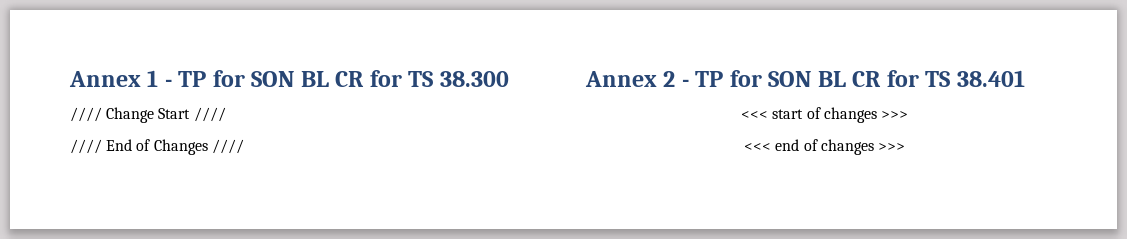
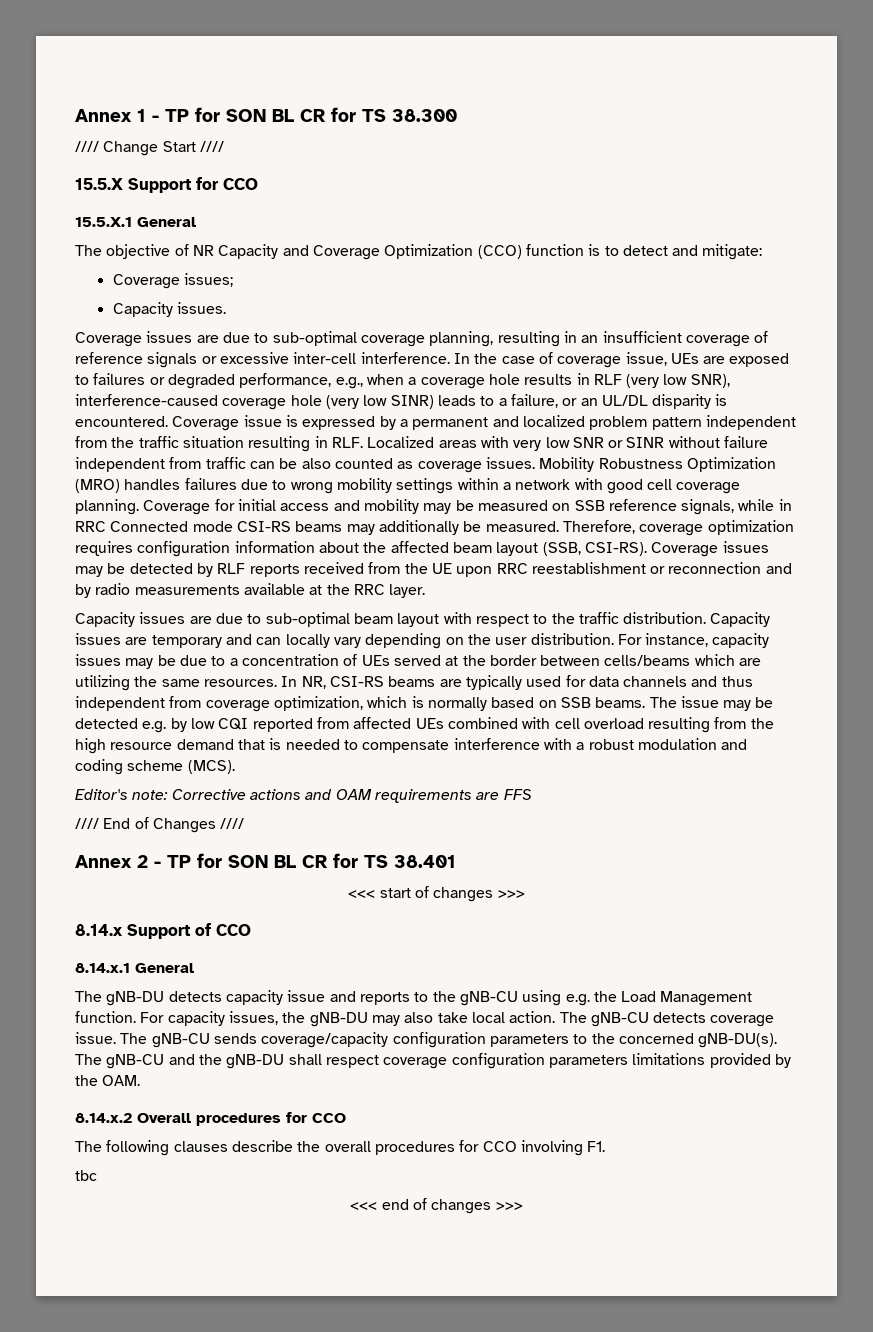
(226, 114) none -> [75,177,258,193] [75,217,196,227] [75,244,763,260] [112,273,234,289] [112,302,227,317] [75,331,769,347] [75,352,790,368] [75,373,730,389] [75,394,728,410] [75,415,796,431] [75,436,769,452] [75,457,776,473] [75,478,741,494] [75,499,792,515] [75,520,794,536] [75,541,769,557] [75,562,792,577] [75,583,426,598] [75,612,771,627] [75,633,770,649] [75,654,762,669] [75,675,753,691] [75,696,774,712] [75,717,774,733] [75,738,748,754] [75,759,235,775] [75,789,532,803] // 15.5.X Support for CCO // 15.5.X.1 General // The objective of NR Capacity and Coverage Optimization (CCO) function is to detect and mitigate: // Coverage issues; // Capacity issues. // Coverage issues are due to sub-optimal coverage planning, resulting in an insufficient coverage of reference signals or excessive inter-cell interference. In the case of coverage issue, UEs are exposed to failures or degraded performance, e.g., when a coverage hole results in RLF (very low SNR), interference-caused coverage hole (very low SINR) leads to a failure, or an UL/DL disparity is encountered. Coverage issue is expressed by a permanent and localized problem pattern independent from the traffic situation resulting in RLF. Localized areas with very low SNR or SINR without failure independent from traffic can be also counted as coverage issues. Mobility Robustness Optimization (MRO) handles failures due to wrong mobility settings within a network with good cell coverage planning. Coverage for initial access and mobility may be measured on SSB reference signals, while in RRC Connected mode CSI-RS beams may additionally be measured. Therefore, coverage optimization requires configuration information about the affected beam layout (SSB, CSI-RS). Coverage issues may be detected by RLF reports received from the UE upon RRC reestablishment or reconnection and by radio measurements available at the RRC layer. // Capacity issues are due to sub-optimal beam layout with respect to the traffic distribution. Capacity issues are temporary and can locally vary depending on the user distribution. For instance, capacity issues may be due to a concentration of UEs served at the border between cells/beams which are utilizing the same resources. In NR, CSI-RS beams are typically used for data channels and thus independent from coverage optimization, which is normally based on SSB beams. The issue may be detected e.g. by low CQI reported from affected UEs combined with cell overload resulting from the high resource demand that is needed to compensate interference with a robust modulation and coding scheme (MCS). // Editor's note: Corrective actions and OAM requirements are FFS
(908, 115) none -> [75,923,251,939] [75,963,194,973] [75,990,753,1006] [75,1011,775,1027] [75,1032,778,1048] [75,1053,791,1069] [75,1075,141,1086] [75,1112,346,1126] [75,1140,606,1156] [75,1170,97,1181] // 8.14.x Support of CCO // 8.14.x.1 General // The gNB-DU detects capacity issue and reports to the gNB-CU using e.g. the Load Management function. For capacity issues, the gNB-DU may also take local action. The gNB-CU detects coverage issue. The gNB-CU sends coverage/capacity configuration parameters to the concerned gNB-DU(s). The gNB-CU and the gNB-DU shall respect coverage configuration parameters limitations provided by the OAM. // 8.14.x.2 Overall procedures for CCO // The following clauses describe the overall procedures for CCO involving F1. // tbc

